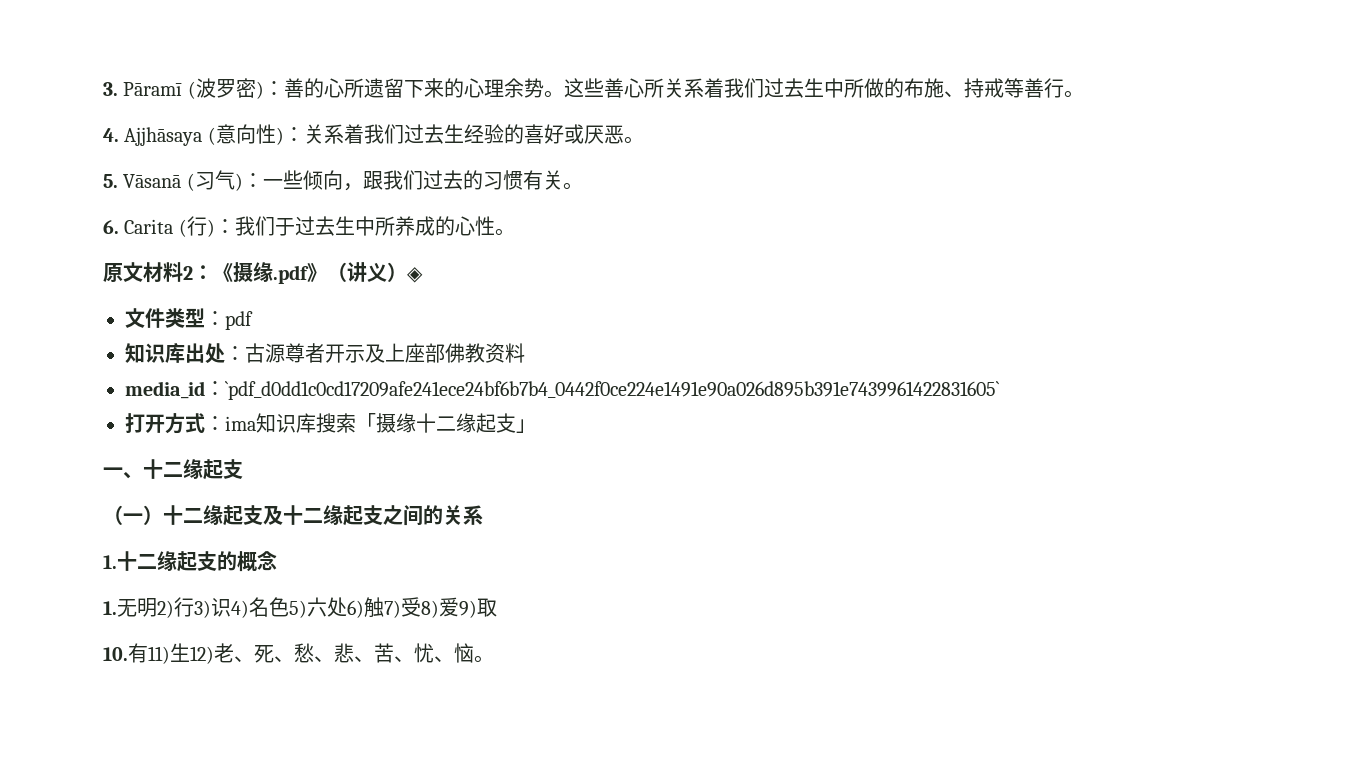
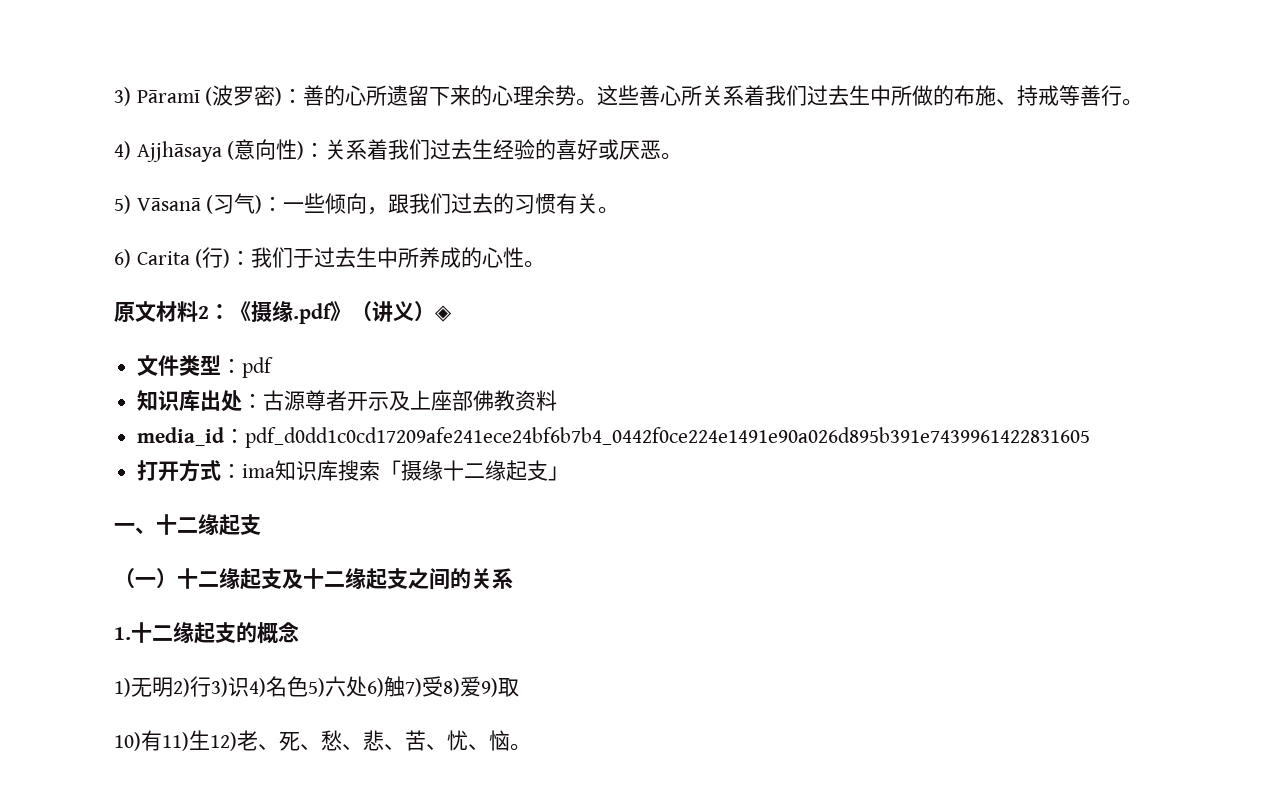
[103,82,118,96] 3. -> [114,87,131,106] 3)
[103,128,119,142] 4. -> [114,141,131,160] 4)
[103,174,118,188] 5. -> [114,195,131,214] 5)
[103,220,119,234] 6. -> [114,249,131,268] 6)
[225,381,1000,400] `pdf_d0dd1c0cd17209afe241ece24bf6b7b4_0442f0ce224e1491e90a026d895b391e7439961422831605` -> [245,427,1091,448] pdf_d0dd1c0cd17209afe241ece24bf6b7b4_0442f0ce224e1491e90a026d895b391e7439961422831605
[103,601,117,615] 1. -> [114,678,131,697] 1)
[103,647,128,661] 10. -> [114,732,141,751] 10)

